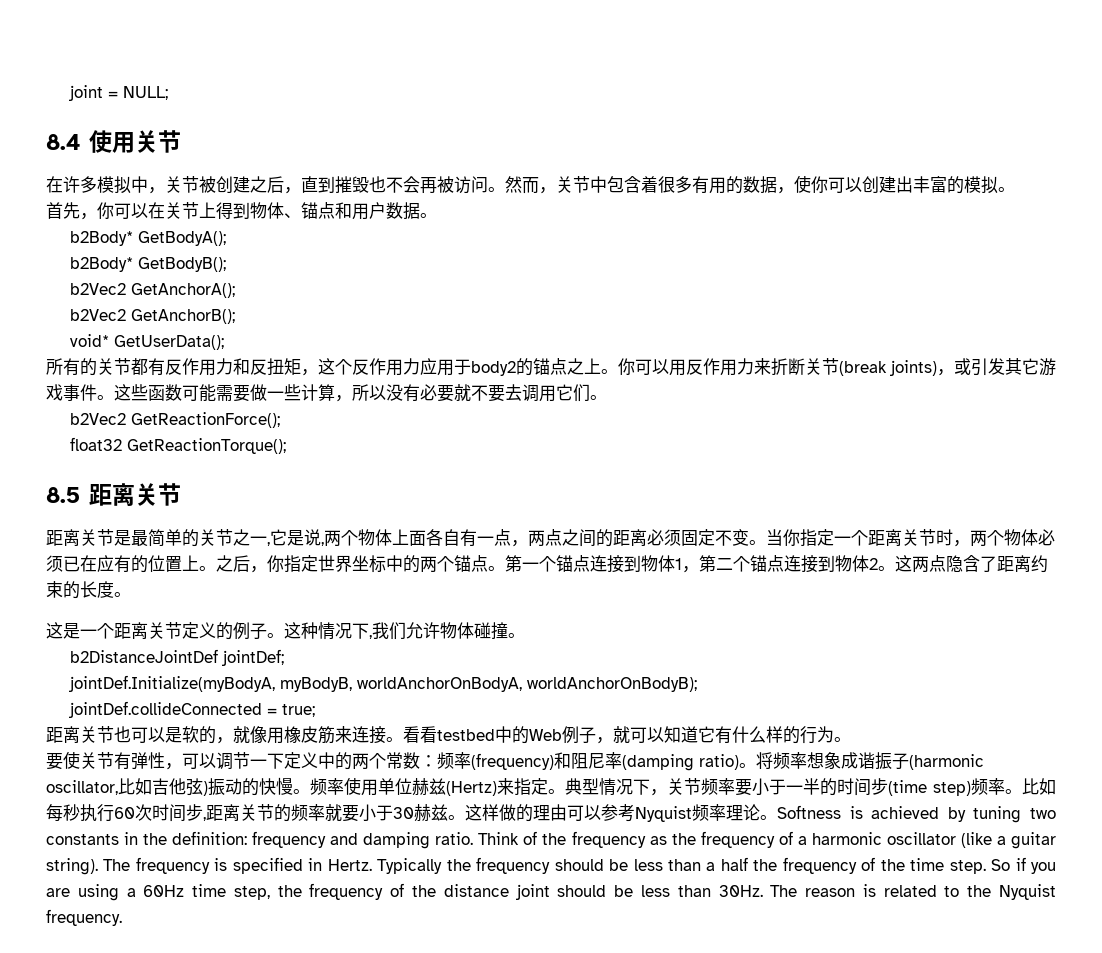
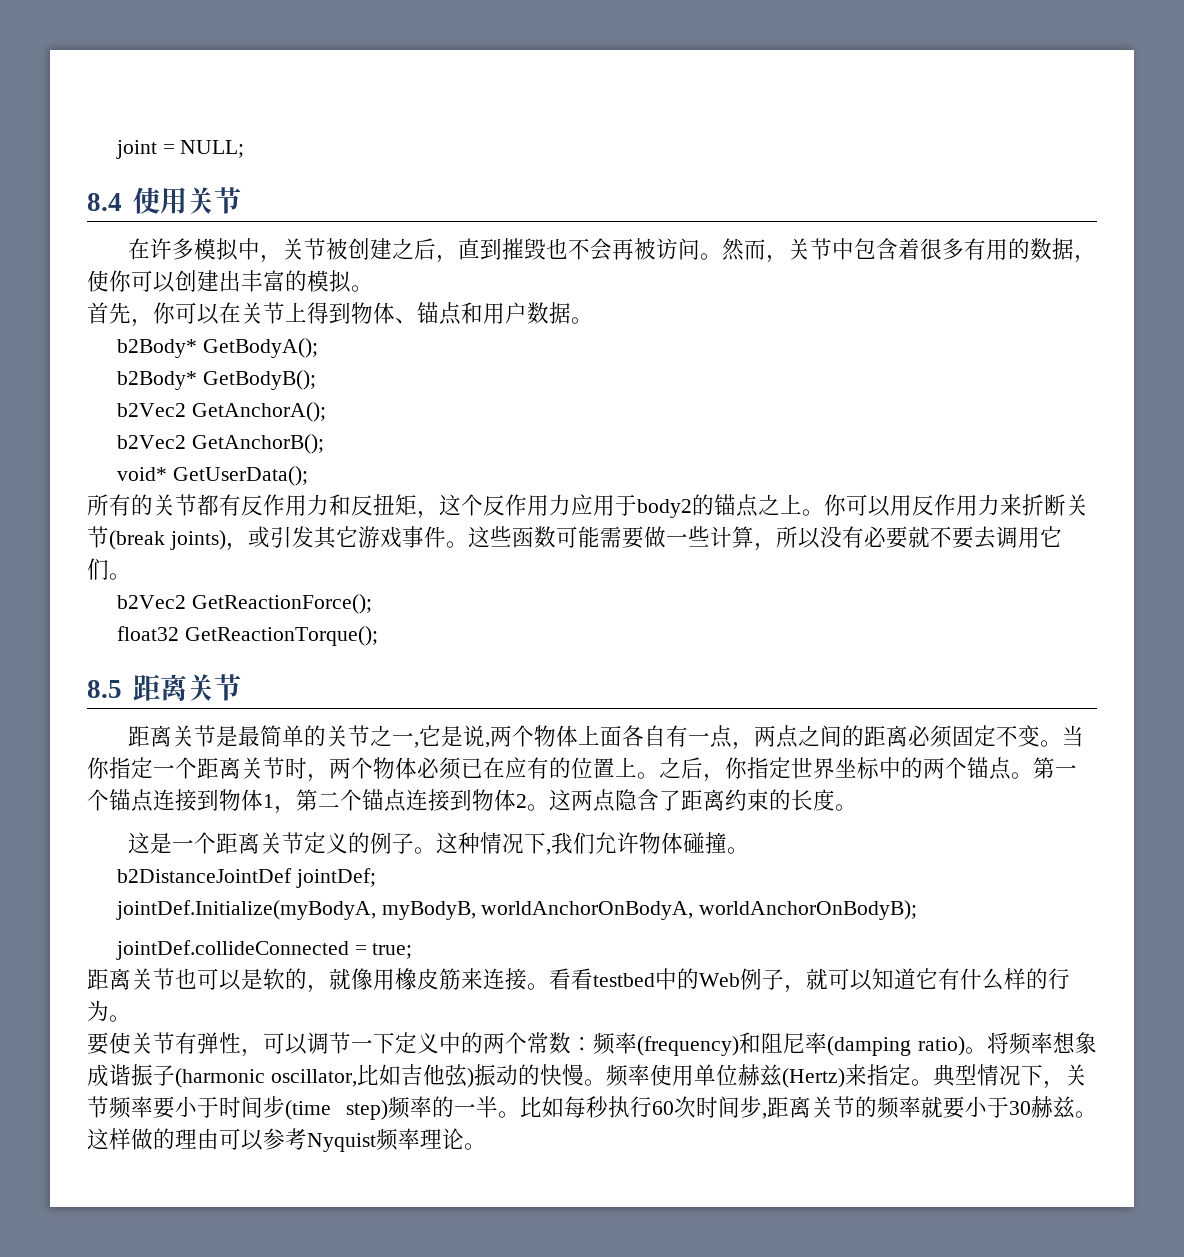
[786,778,837,796] 一半的 -> (219, 1107) none
(1005, 786) none -> [432,1096,499,1118] 的一半
[777,805,1056,823] [46,831,1056,849] [46,857,1057,875] [46,883,1056,901] [46,909,122,926] Softness is achieved by tuning two constants in the definition: frequency and damping ratio. Think of the frequency as the frequency of a harmonic oscillator (like a guitar string). The frequency is specified in Hertz. Typically the frequency should be less than a half the frequency of the time step. So if you are using a 60Hz time step, the frequency of the distance joint should be less than 30Hz. The reason is related to the Nyquist frequency. -> (486, 1146) none

